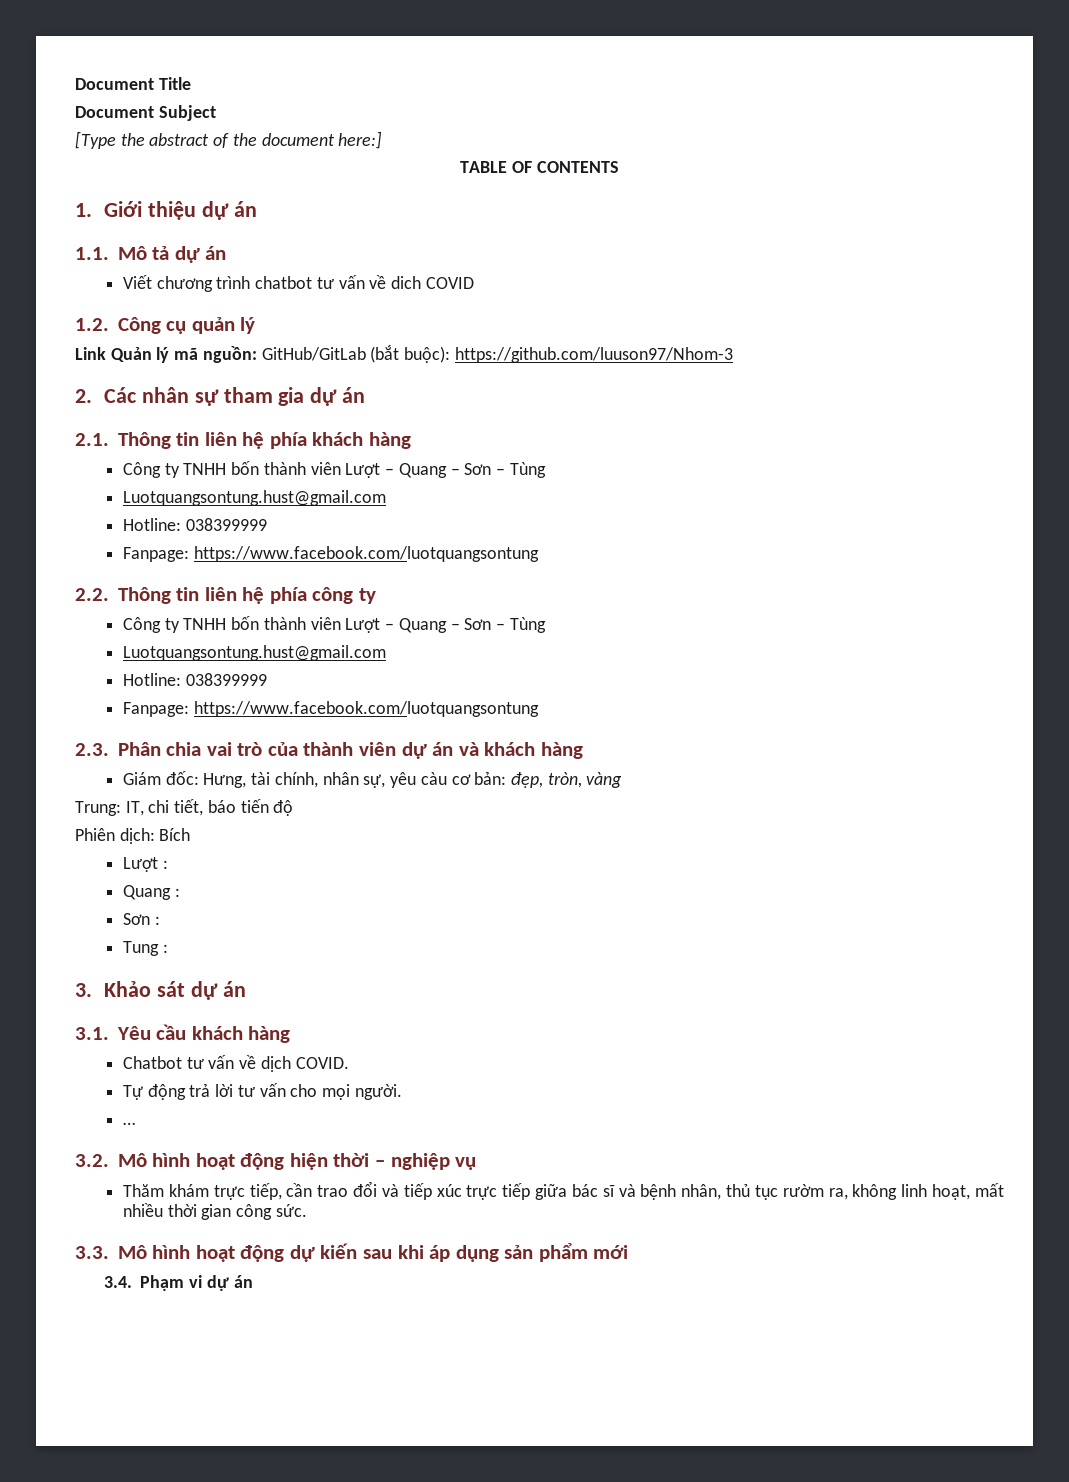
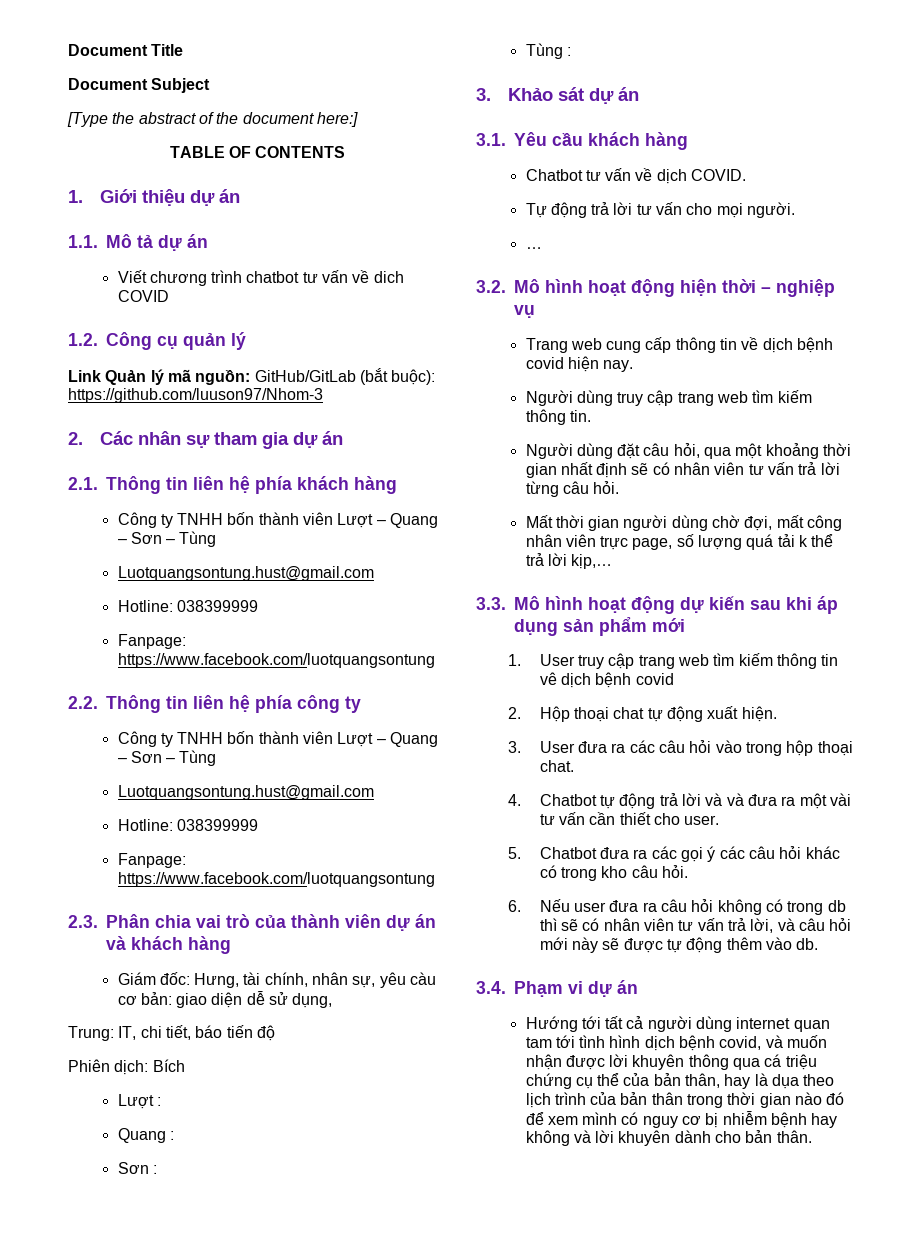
[510,772,623,788] đẹp, tròn, vàng -> [176,991,333,1008] giao diện dễ sử dụng,
[122,941,159,956] Tung -> [525,43,563,59] Tùng
[122,1181,1005,1200] [122,1203,307,1220] Thăm khám trực tiếp, cần trao đổi và tiếp xúc trực tiếp giữa bác sĩ và bệnh nhân, thủ tục rườm ra, không linh hoạt, mất nhiều thời gian công sức. -> [525,337,834,353] [525,356,634,372] [525,390,812,406] [525,409,591,425] [525,443,852,459] [525,462,840,478] [525,481,620,497] [525,515,843,531] [525,534,834,550] [525,553,613,569] Trang web cung cấp thông tin về dịch bệnh covid hiện nay. // Người dùng truy cập trang web tìm kiếm thông tin. // Người dùng đặt câu hỏi, qua một khoảng thời gian nhất định sẽ có nhân viên tư vấn trả lời từng câu hỏi. // Mất thời gian người dùng chờ đợi, mất công nhân viên trực page, số lượng quá tải k thể trả lời kịp,…
[103,1275,253,1291] 3.4. Phạm vi dự án -> [507,653,839,669] [539,672,674,688] [507,706,777,722] [507,740,853,756] [539,760,574,772] [507,793,852,809] [539,812,720,825] [507,846,840,862] [539,865,689,881] [507,899,846,915] [539,918,852,933] [539,937,819,953] [476,980,638,997] [525,1016,830,1032] [525,1035,828,1051] [525,1054,817,1070] [525,1073,835,1089] [525,1092,845,1108] [525,1111,838,1128] [525,1130,812,1146] 1. User truy cập trang web tìm kiếm thông tin vê dịch bệnh covid // 2. Hộp thoại chat tự động xuất hiện. // 3. User đưa ra các câu hỏi vào trong hộp thoại chat. // 4. Chatbot tự động trả lời và và đưa ra một vài tư vấn cần thiết cho user. // 5. Chatbot đưa ra các gọi ý các câu hỏi khác có trong kho câu hỏi. // 6. Nếu user đưa ra câu hỏi không có trong db thì sẽ có nhân viên tư vấn trả lời, và câu hỏi mới này sẽ được tự động thêm vào db. // 3.4. Phạm vi dự án // Hướng tới tất cả người dùng internet quan tam tới tình hình dịch bệnh covid, và muốn nhận được lời khuyên thông qua cá triệu chứng cụ thể của bản thân, hay là dụa theo lịch trình của bản thân trong thời gian nào đó để xem mình có nguy cơ bị nhiễm bệnh hay không và lời khuyên dành cho bản thân.

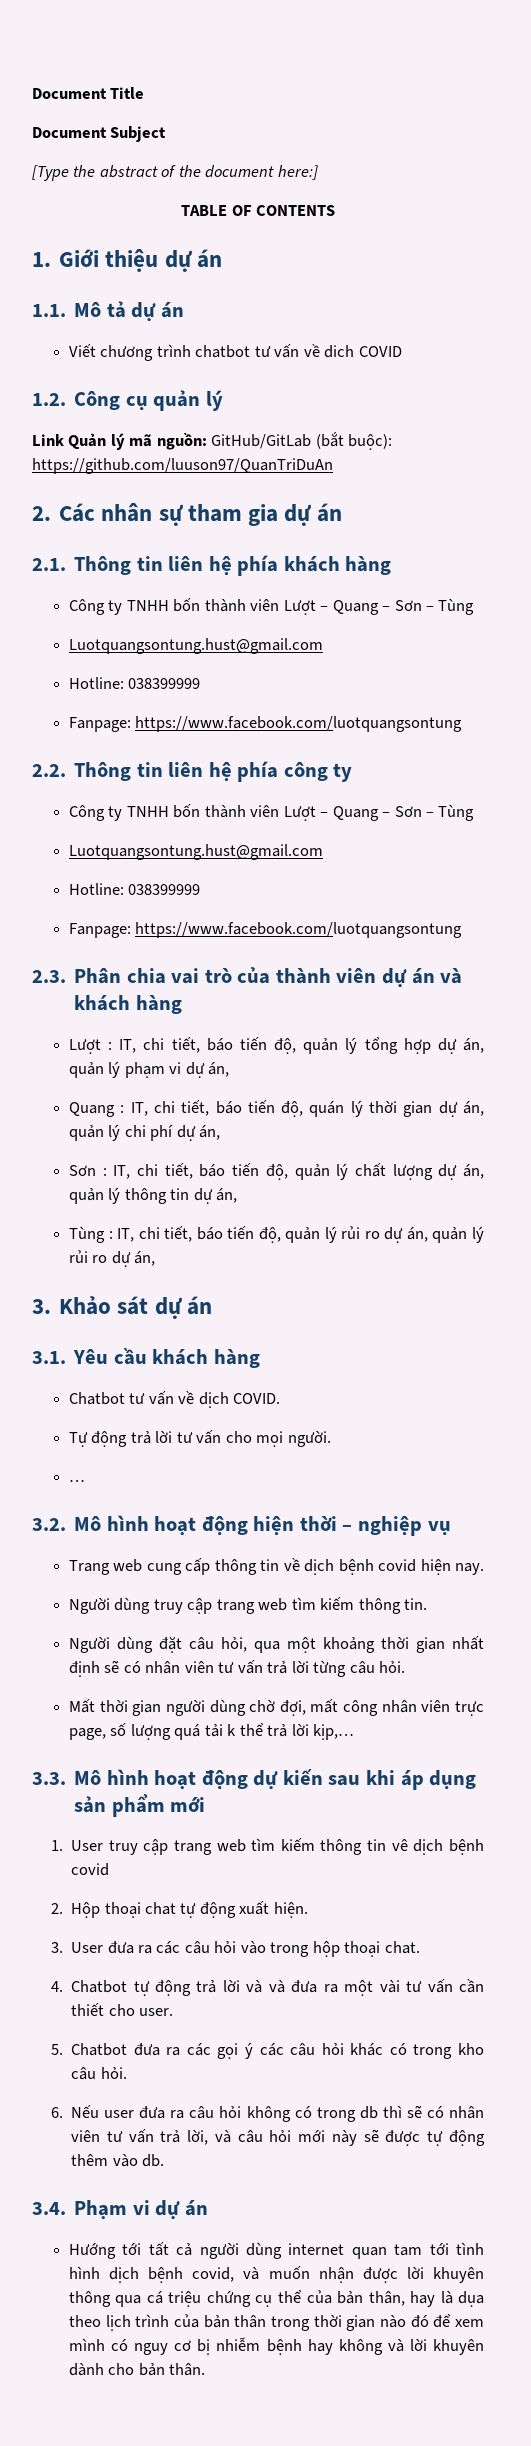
[68,388,323,403] https://github.com/luuson97/Nhom-3 -> [32,458,333,474] https://github.com/luuson97/QuanTriDuAn
[117,972,437,988] [117,991,333,1008] [68,1025,275,1041] [68,1059,185,1075] [117,1094,161,1109] [117,1128,174,1143] [117,1162,157,1174] [525,43,571,59] Giám đốc: Hưng, tài chính, nhân sự, yêu càu cơ bản: giao diện dễ sử dụng, // Trung: IT, chi tiết, báo tiến độ // Phiên dịch: Bích // Lượt : // Quang : // Sơn : // Tùng : -> [68,1037,485,1054] [68,1061,230,1078] [68,1100,484,1117] [68,1124,221,1141] [68,1163,485,1180] [68,1187,238,1204] [68,1226,484,1243] [68,1250,156,1267] Lượt : IT, chi tiết, báo tiến độ, quản lý tổng hợp dự án, quản lý phạm vi dự án, // Quang : IT, chi tiết, báo tiến độ, quán lý thời gian dự án, quản lý chi phí dự án, // Sơn : IT, chi tiết, báo tiến độ, quản lý chất lượng dự án, quản lý thông tin dự án, // Tùng : IT, chi tiết, báo tiến độ, quản lý rủi ro dự án, quản lý rủi ro dự án,

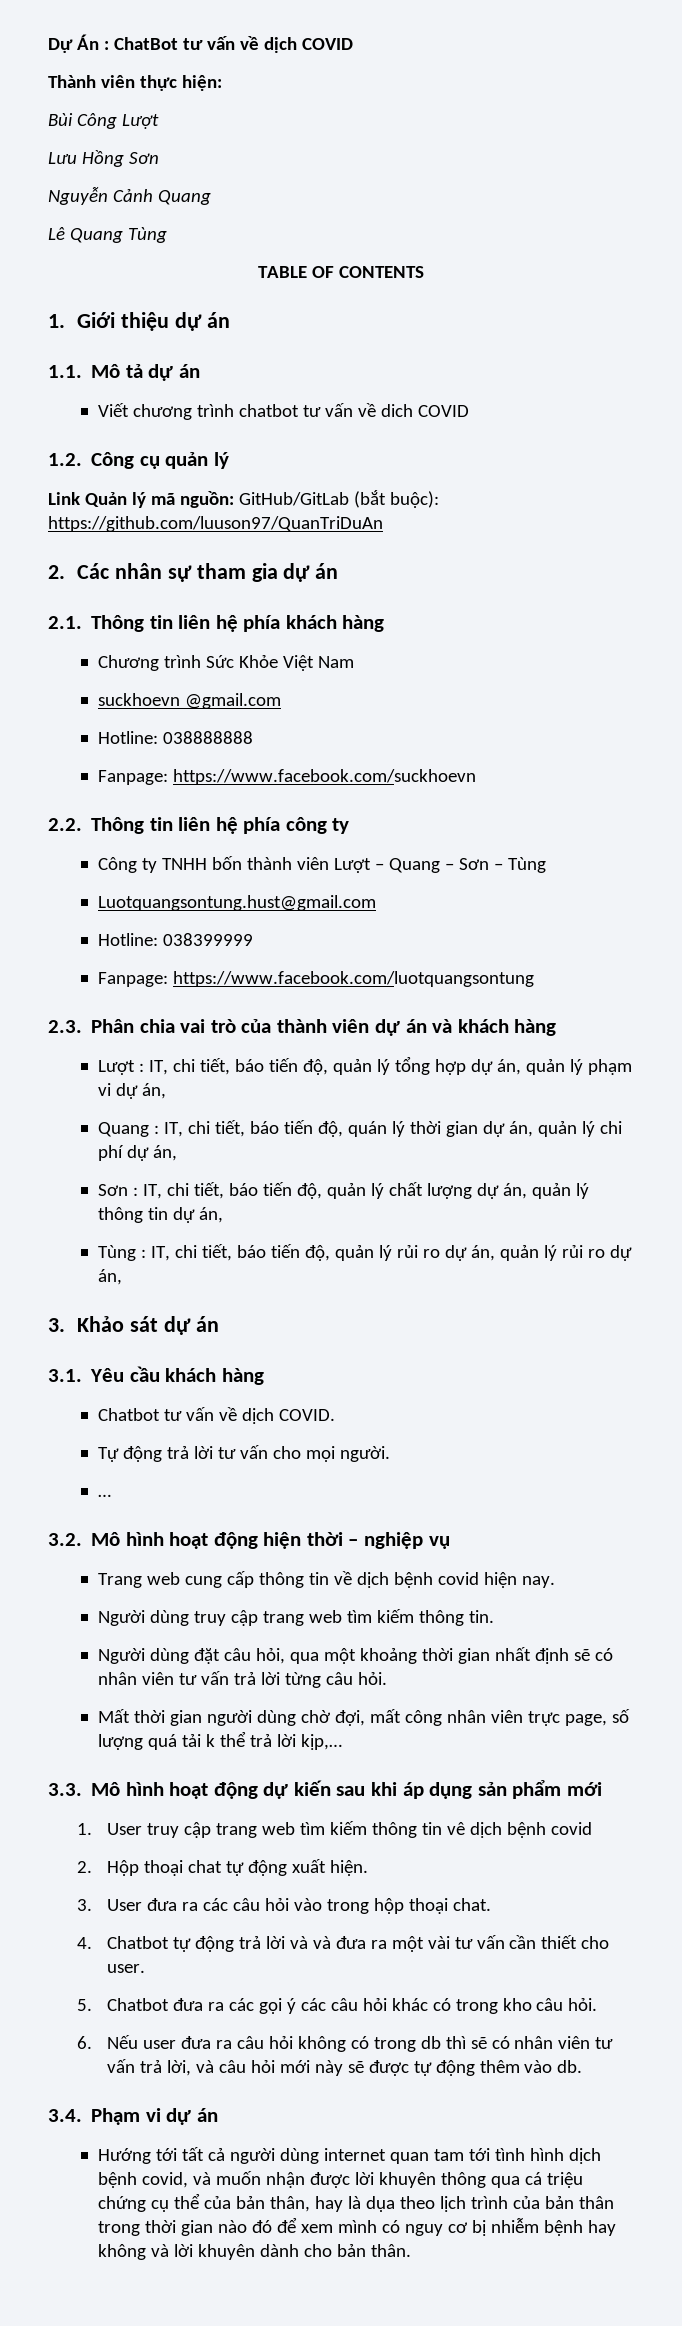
[32,87,145,99] [32,126,167,142] [32,165,318,181] Document Title // Document Subject // [Type the abstract of the document here:] -> [48,34,353,53] [48,75,222,91] [48,113,159,129] [48,150,159,167] [48,186,211,205] [48,227,167,243] Dự Án : ChatBot tư vấn về dịch COVID // Thành viên thực hiện: // Bùi Công Lượt // Lưu Hồng Sơn // Nguyễn Cảnh Quang // Lê Quang Tùng
[68,598,475,615] [68,638,323,654] [68,677,201,689] [68,716,463,732] Công ty TNHH bốn thành viên Lượt – Quang – Sơn – Tùng // Luotquangsontung.hust@gmail.com // Hotline: 038399999 // Fanpage: https://www.facebook.com/luotquangsontung -> [97,655,354,671] [97,693,281,709] [97,731,253,744] [97,769,476,785] Chương trình Sức Khỏe Việt Nam // suckhoevn @gmail.com // Hotline: 038888888 // Fanpage: https://www.facebook.com/suckhoevn

